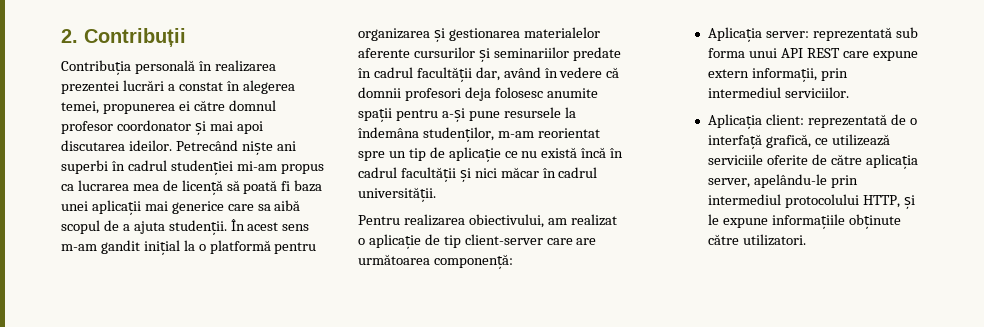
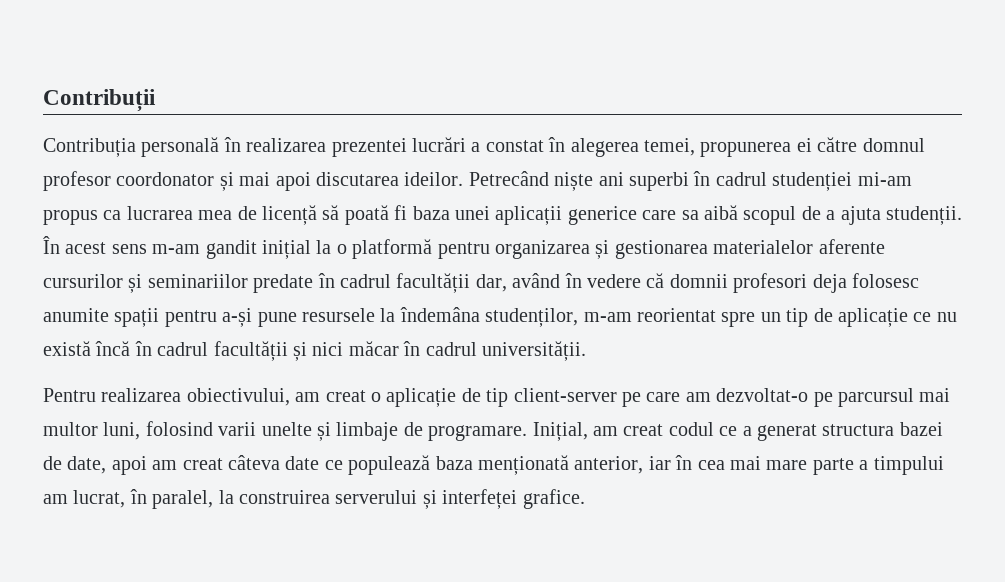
[61,29,78,43] 2. -> (43, 100) none
[144,201,168,211] mai -> (563, 215) none
[570,214,617,226] realizat -> [325,390,366,402] creat
[546,238,597,245] [358,254,513,269] [708,27,919,42] [708,48,918,61] [708,68,849,82] [708,87,850,98] [708,114,918,129] [708,134,891,149] [708,154,919,169] [708,174,859,188] [708,194,916,209] [708,214,902,229] [708,234,807,246] care are următoarea componență: // Aplicația server: reprezentată sub forma unui API REST care expune extern informații, prin intermediul serviciilor. // Aplicația client: reprezentată de o interfață grafică, ce utilizează serviciile oferite de către aplicația server, apelându-le prin intermediul protocolului HTTP, și le expune informațiile obținute către utilizatori. -> [621,388,951,407] [43,421,943,441] [43,455,944,475] [43,489,585,509] pe care am dezvoltat-o pe parcursul mai multor luni, folosind varii unelte și limbaje de programare. Inițial, am creat codul ce a generat structura bazei de date, apoi am creat câteva date ce populează baza menționată anterior, iar în cea mai mare parte a timpului am lucrat, în paralel, la construirea serverului și interfeței grafice.

